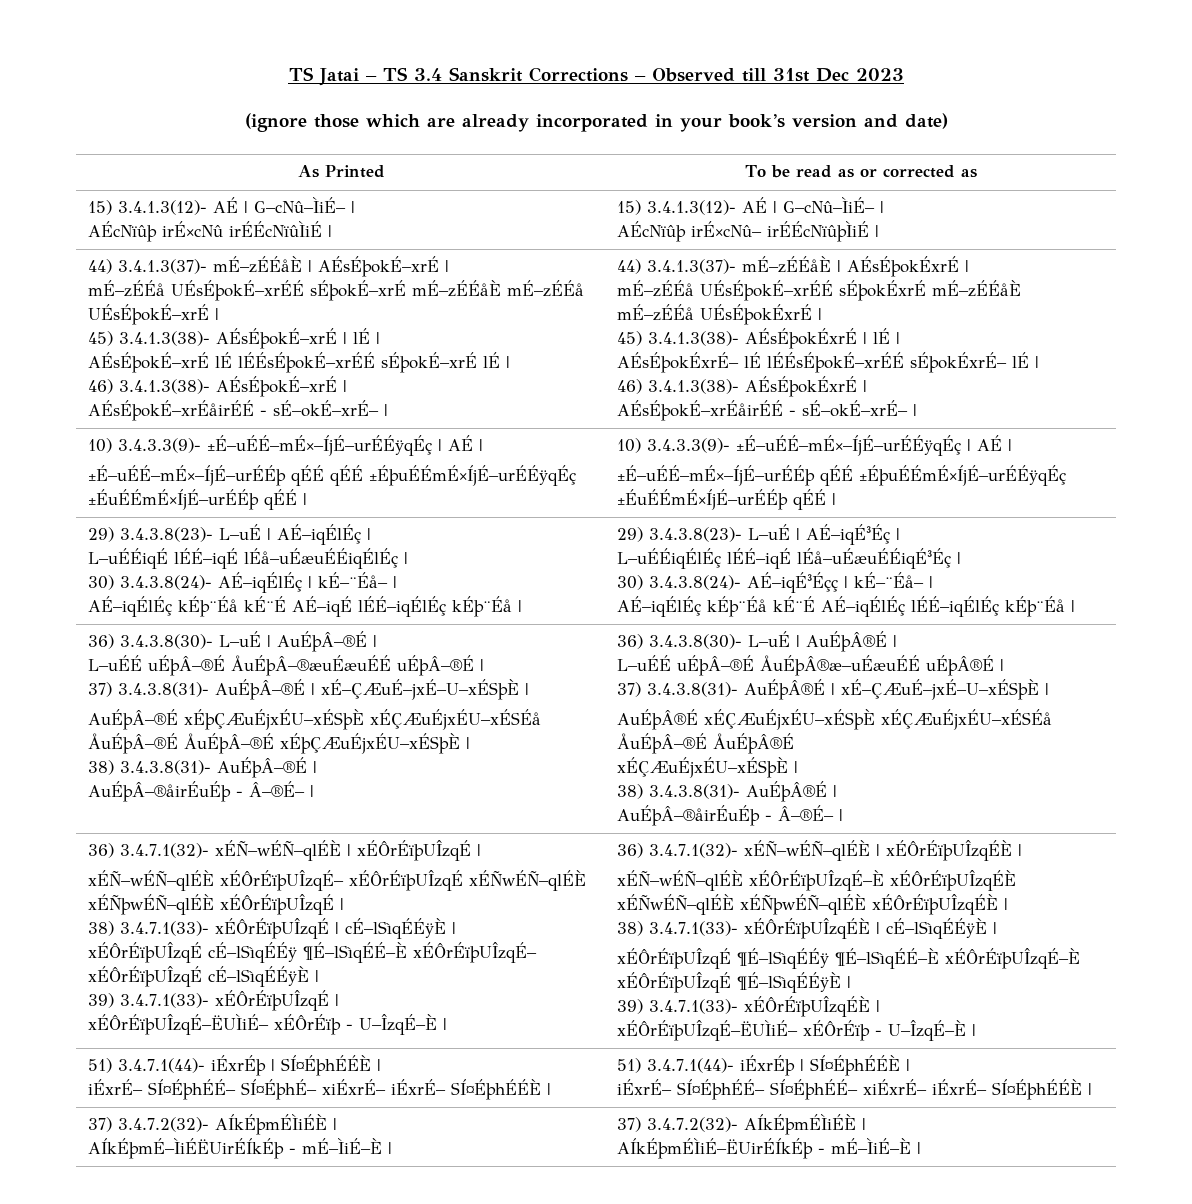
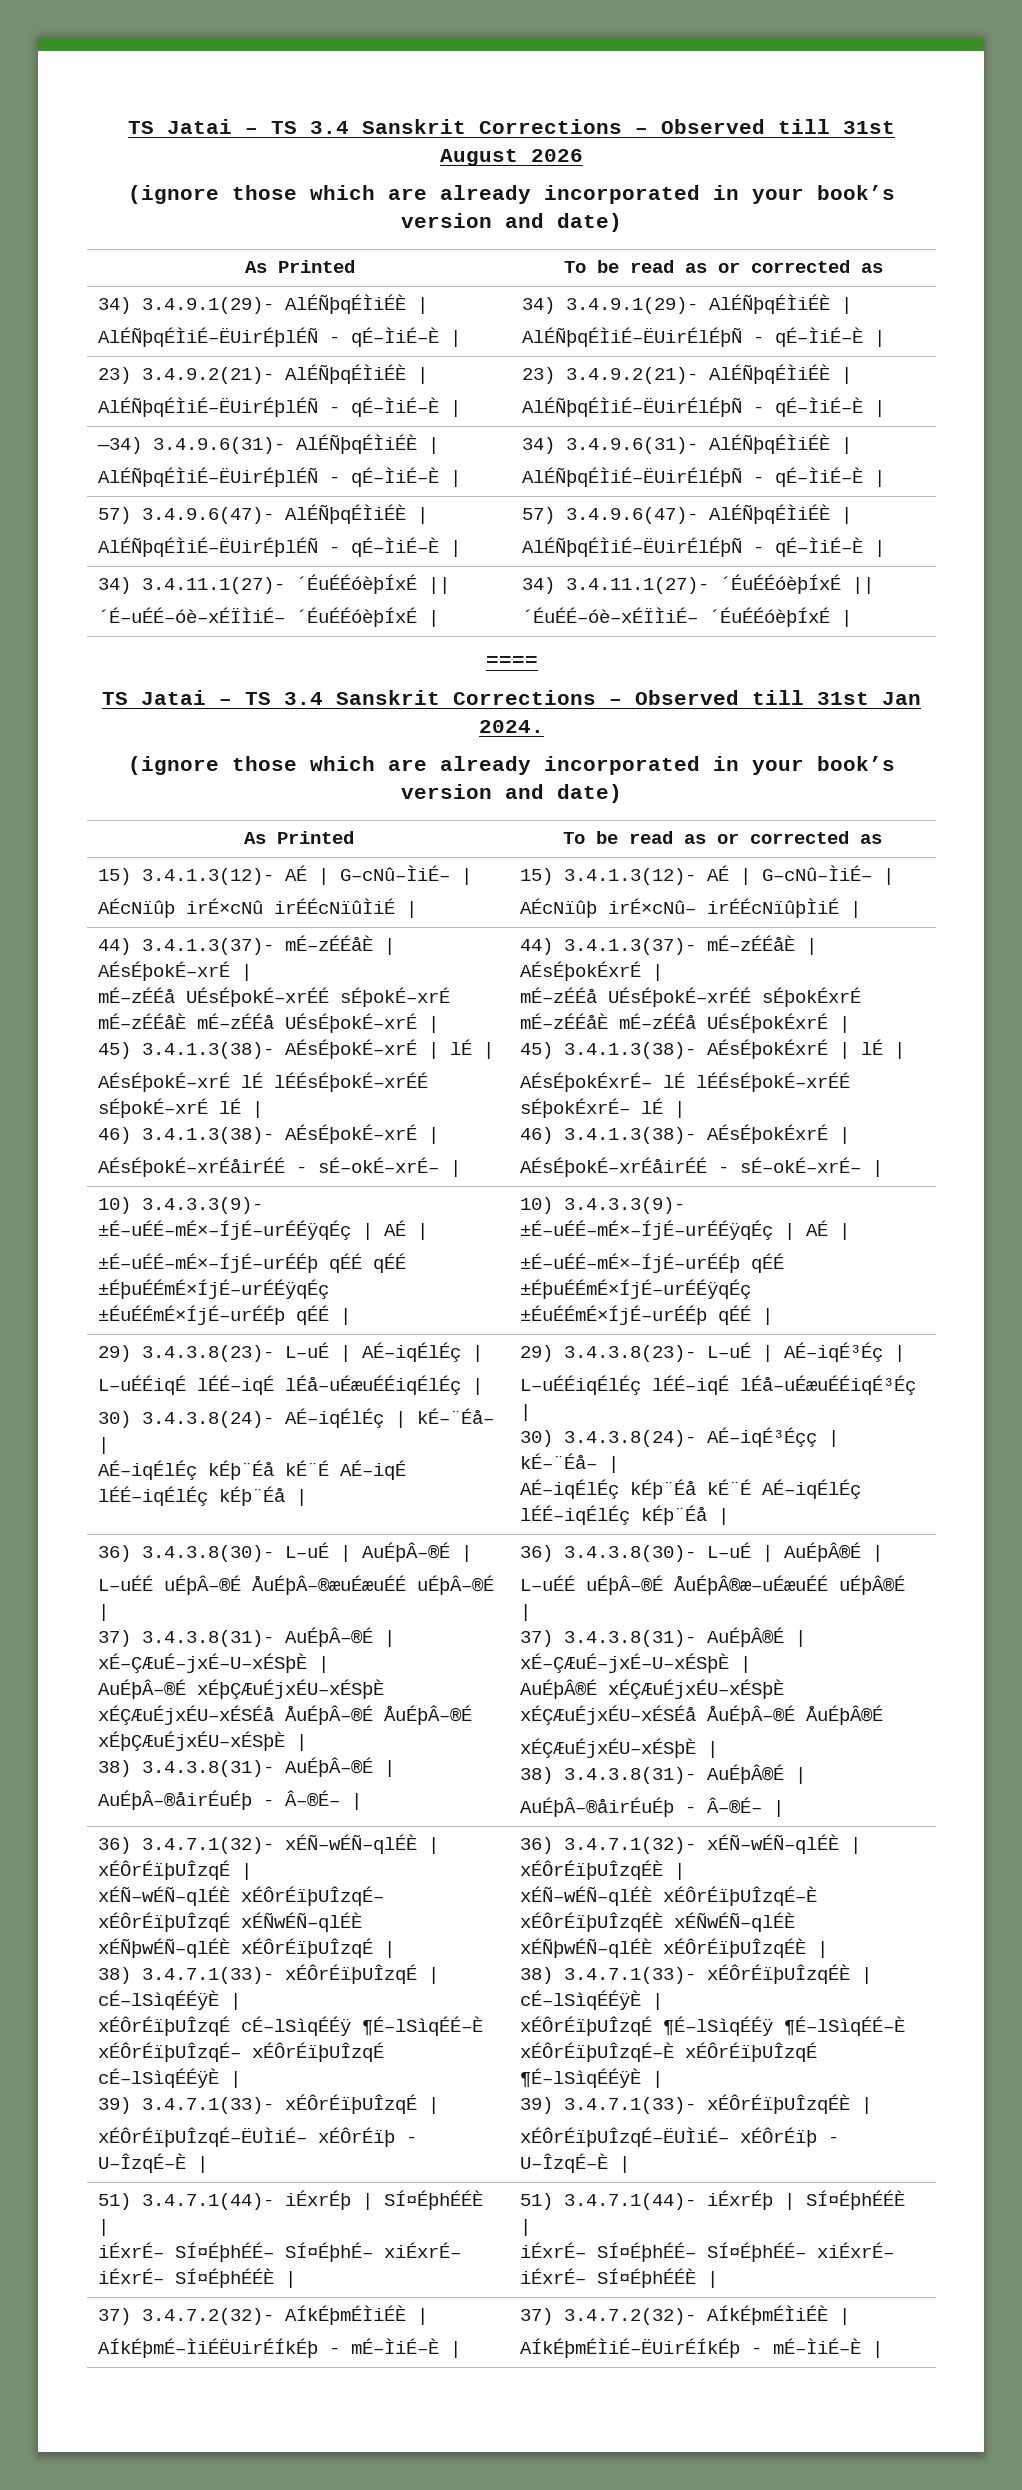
[815,68,904,82] Dec 2023 -> [440,149,583,166] [128,185,895,204] [401,213,622,232] [244,260,355,273] [564,260,883,273] [97,294,428,314] [97,327,461,347] [521,294,852,314] [521,327,885,347] [97,364,428,384] [97,397,461,417] [521,364,852,384] [521,397,885,417] [96,434,439,454] [97,467,461,487] [521,434,852,454] [521,467,885,487] [97,504,428,524] [97,537,461,557] [521,504,852,524] [521,537,885,557] [97,574,450,594] [97,607,439,627] [521,574,874,594] [521,607,852,627] [485,656,538,667] [102,690,921,705] [479,720,544,733] August 2026 // (ignore those which are already incorporated in your book’s version and date) // As Printed | To be read as or corrected as // 34) 3.4.9.1(29)- AlÉÑþqÉÌiÉÈ | // AlÉÑþqÉÌiÉ–ËUirÉþlÉÑ - qÉ–ÌiÉ–È | | 34) 3.4.9.1(29)- AlÉÑþqÉÌiÉÈ | // AlÉÑþqÉÌiÉ–ËUirÉlÉþÑ - qÉ–ÌiÉ–È | // 23) 3.4.9.2(21)- AlÉÑþqÉÌiÉÈ | // AlÉÑþqÉÌiÉ–ËUirÉþlÉÑ - qÉ–ÌiÉ–È | | 23) 3.4.9.2(21)- AlÉÑþqÉÌiÉÈ | // AlÉÑþqÉÌiÉ–ËUirÉlÉþÑ - qÉ–ÌiÉ–È | // —34) 3.4.9.6(31)- AlÉÑþqÉÌiÉÈ | // AlÉÑþqÉÌiÉ–ËUirÉþlÉÑ - qÉ–ÌiÉ–È | | 34) 3.4.9.6(31)- AlÉÑþqÉÌiÉÈ | // AlÉÑþqÉÌiÉ–ËUirÉlÉþÑ - qÉ–ÌiÉ–È | // 57) 3.4.9.6(47)- AlÉÑþqÉÌiÉÈ | // AlÉÑþqÉÌiÉ–ËUirÉþlÉÑ - qÉ–ÌiÉ–È | | 57) 3.4.9.6(47)- AlÉÑþqÉÌiÉÈ | // AlÉÑþqÉÌiÉ–ËUirÉlÉþÑ - qÉ–ÌiÉ–È | // 34) 3.4.11.1(27)- ´ÉuÉÉóèþÍxÉ || // ´É–uÉÉ–óè–xÉÏÌiÉ– ´ÉuÉÉóèþÍxÉ | | 34) 3.4.11.1(27)- ´ÉuÉÉóèþÍxÉ || // ´ÉuÉÉ–óè–xÉÏÌiÉ– ´ÉuÉÉóèþÍxÉ | // ==== // TS Jatai – TS 3.4 Sanskrit Corrections – Observed till 31st Jan 2024.

